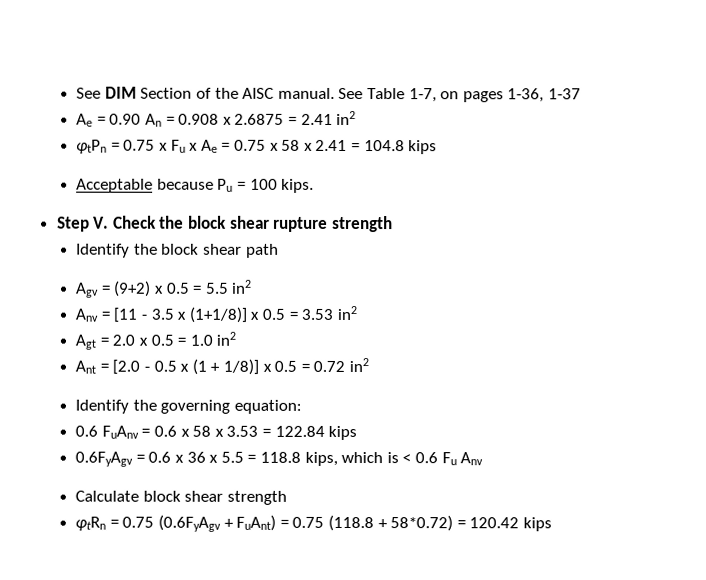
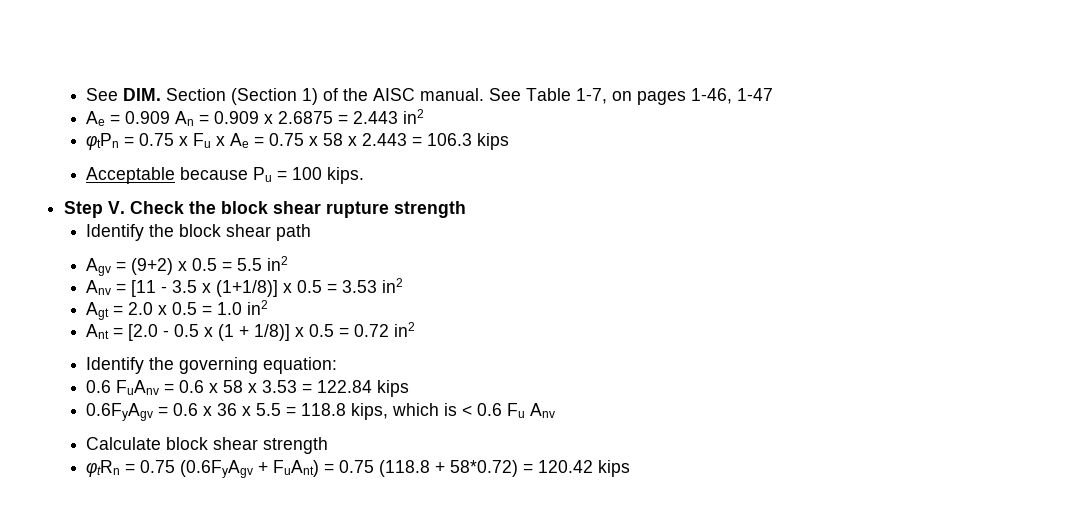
[76,86,193,99] See DIM Section -> [86,88,319,105] See DIM. Section (Section 1)
[507,88,581,103] [76,113,142,127] 1-36, 1-37 // Ae = 0.90 -> [691,88,774,104] [86,111,171,126] 1-46, 1-47 // Ae = 0.909
[178,113,220,125] 0.908 -> [214,111,260,124] 0.909
[300,113,333,125] 2.41 -> [353,111,399,124] 2.443
[315,139,405,152] 2.41 = 104.8 -> [362,133,473,146] 2.443 = 106.3

